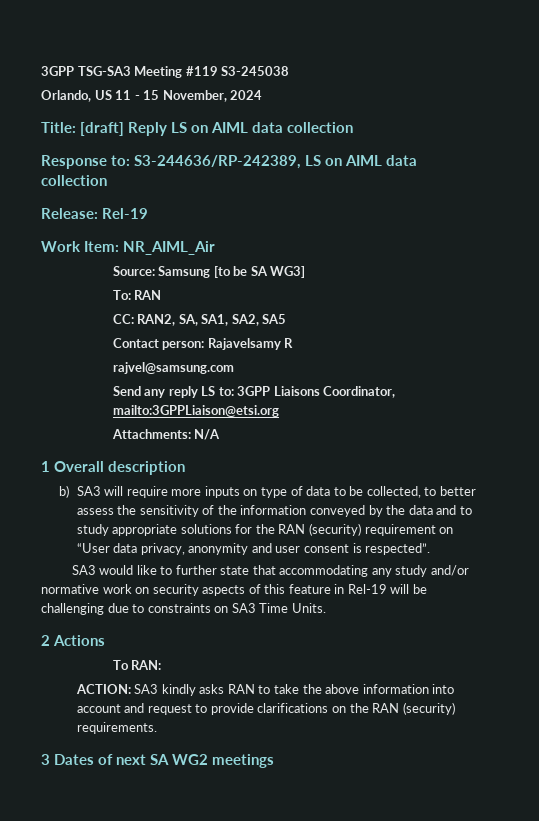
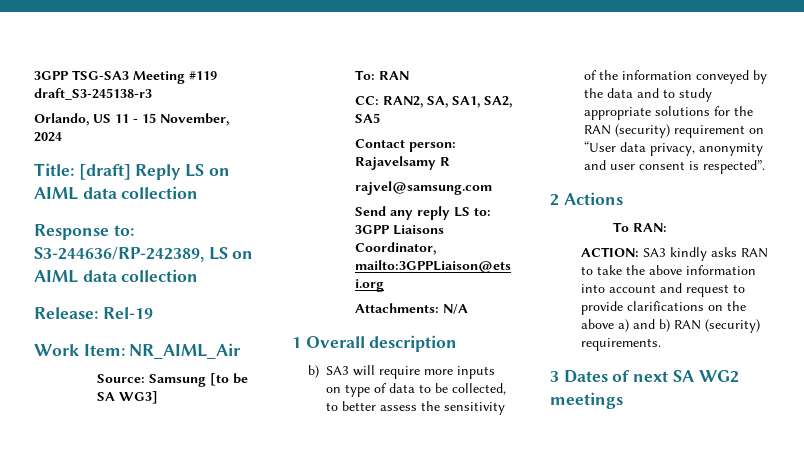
[221,66,290,76] S3-245038 -> [34,88,152,100] draft_S3-245138-r3
[71,565,469,577] [41,584,427,596] [41,603,326,615] // SA3 would like to further state that accommodating any study and/or normative work on security aspects of this feature in Rel-19 will be challenging due to constraints on SA3 Time Units. -> (765, 167) none
(369, 708) none -> [581,319,671,332] above a) and b)

